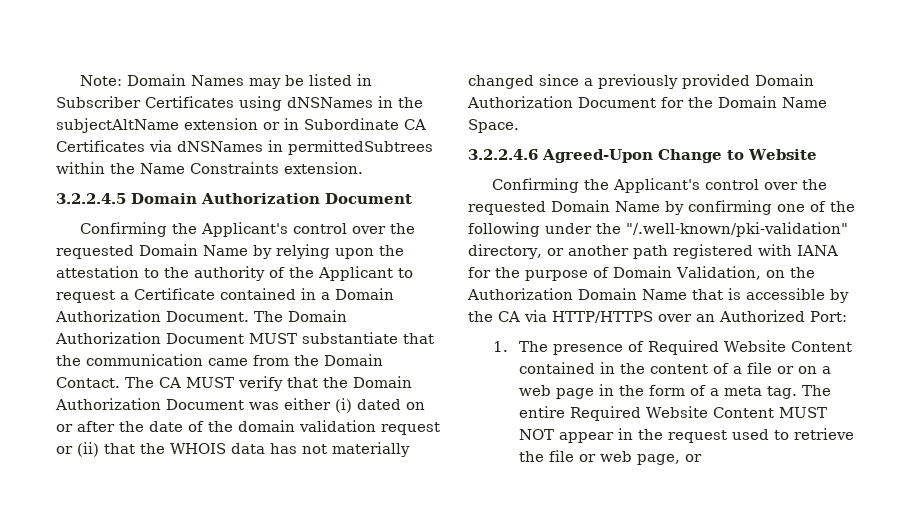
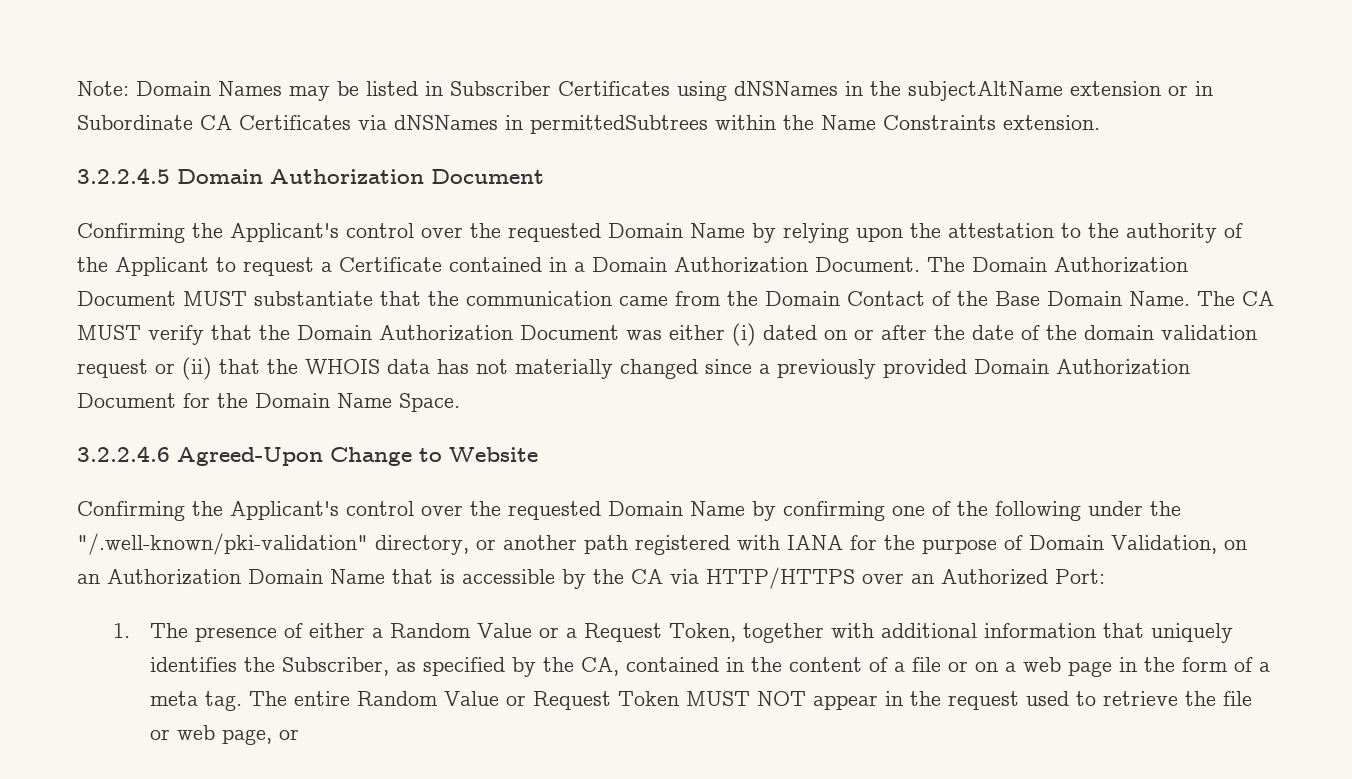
[56,377,120,388] Contact. -> [847,291,1190,306] Contact of the Base Domain Name.
[789,267,815,278] the -> [77,574,100,584] an
[647,340,852,355] Required Website Content -> [308,623,1233,643] [149,657,619,677] either a Random Value or a Request Token, together with additional information that uniquely identifies the Subscriber, as specified by the CA,
[569,406,774,421] Required Website Content -> [356,691,679,710] Random Value or Request Token

